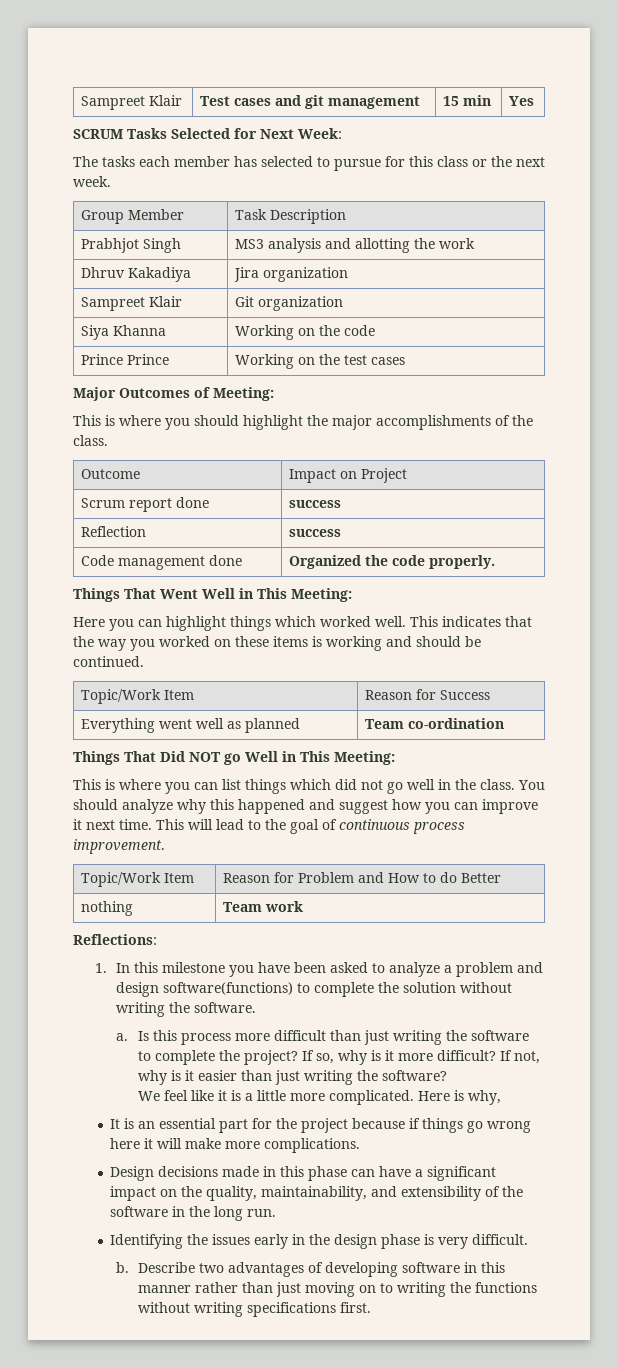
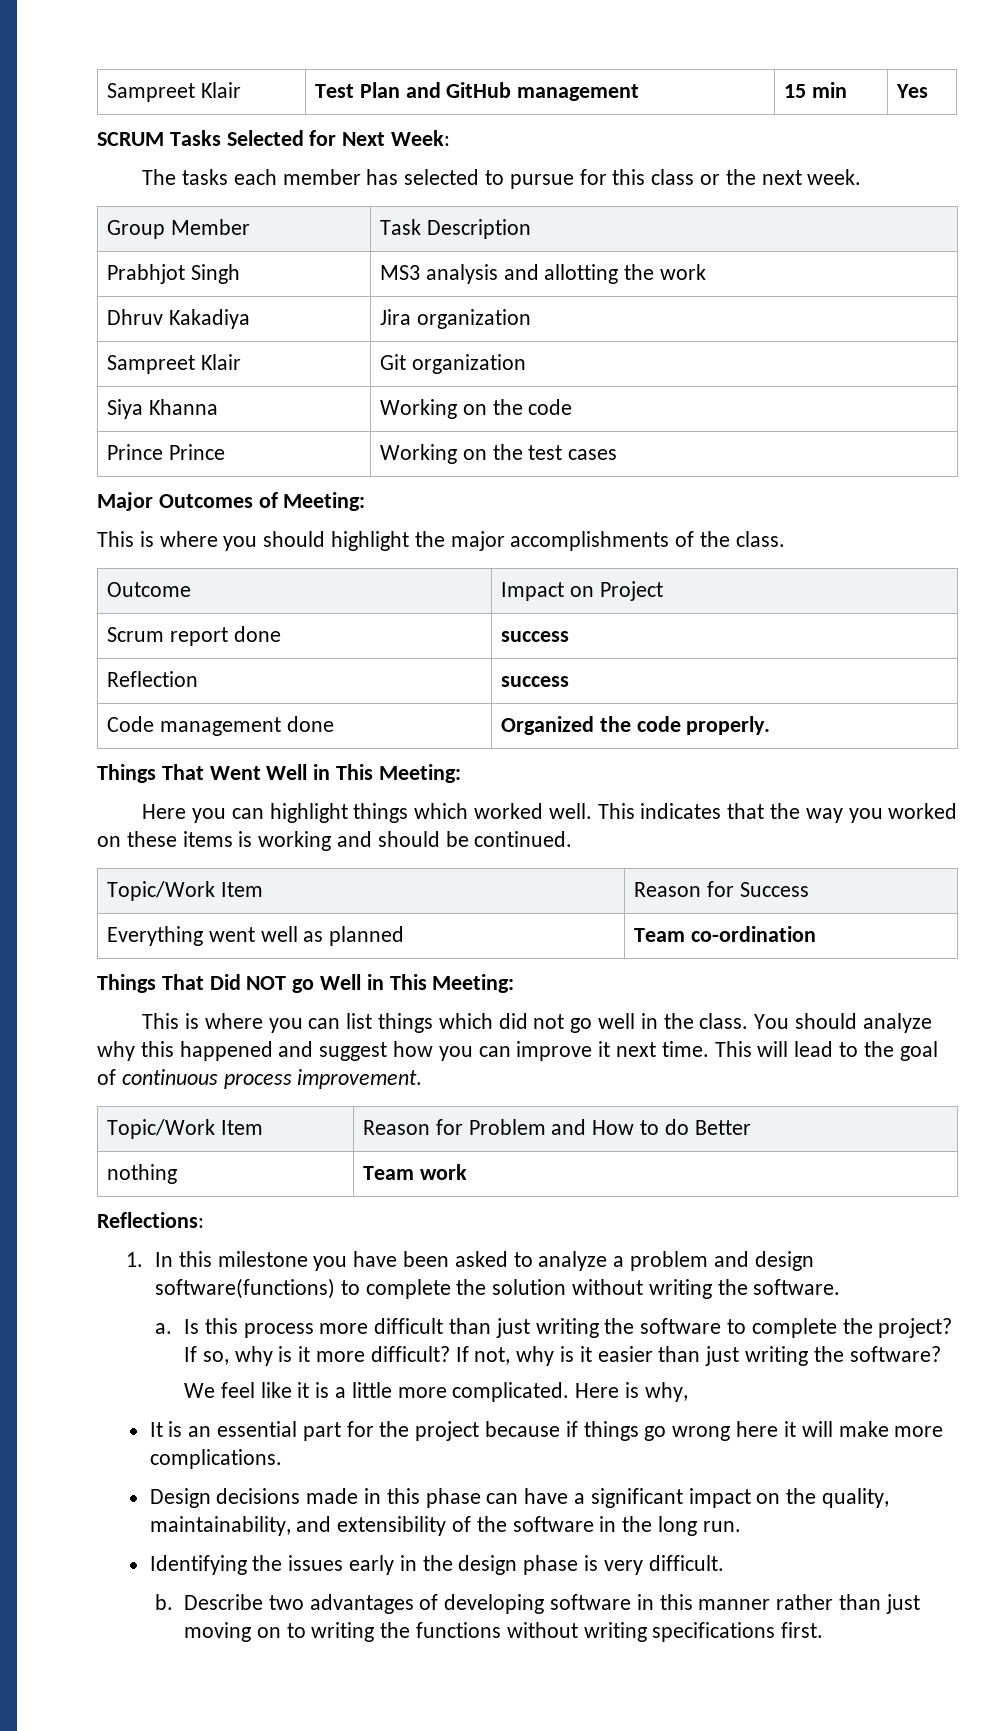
[233,95,324,109] cases and git -> [359,82,512,98] Plan and GitHub

